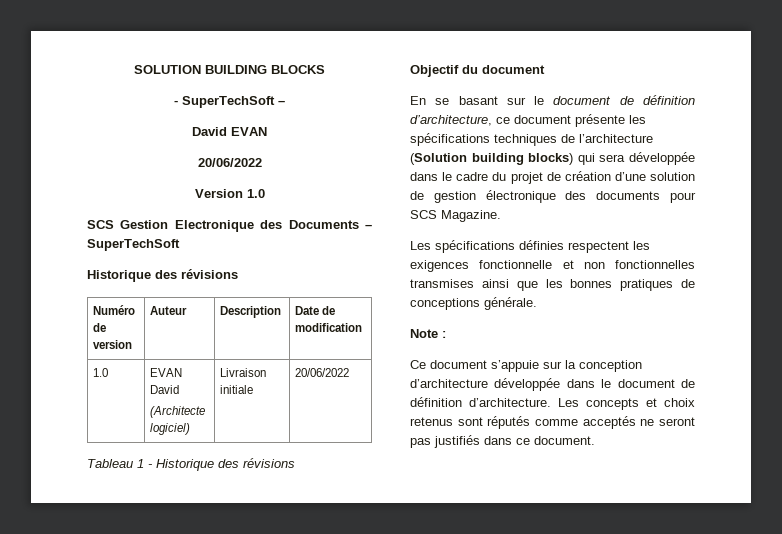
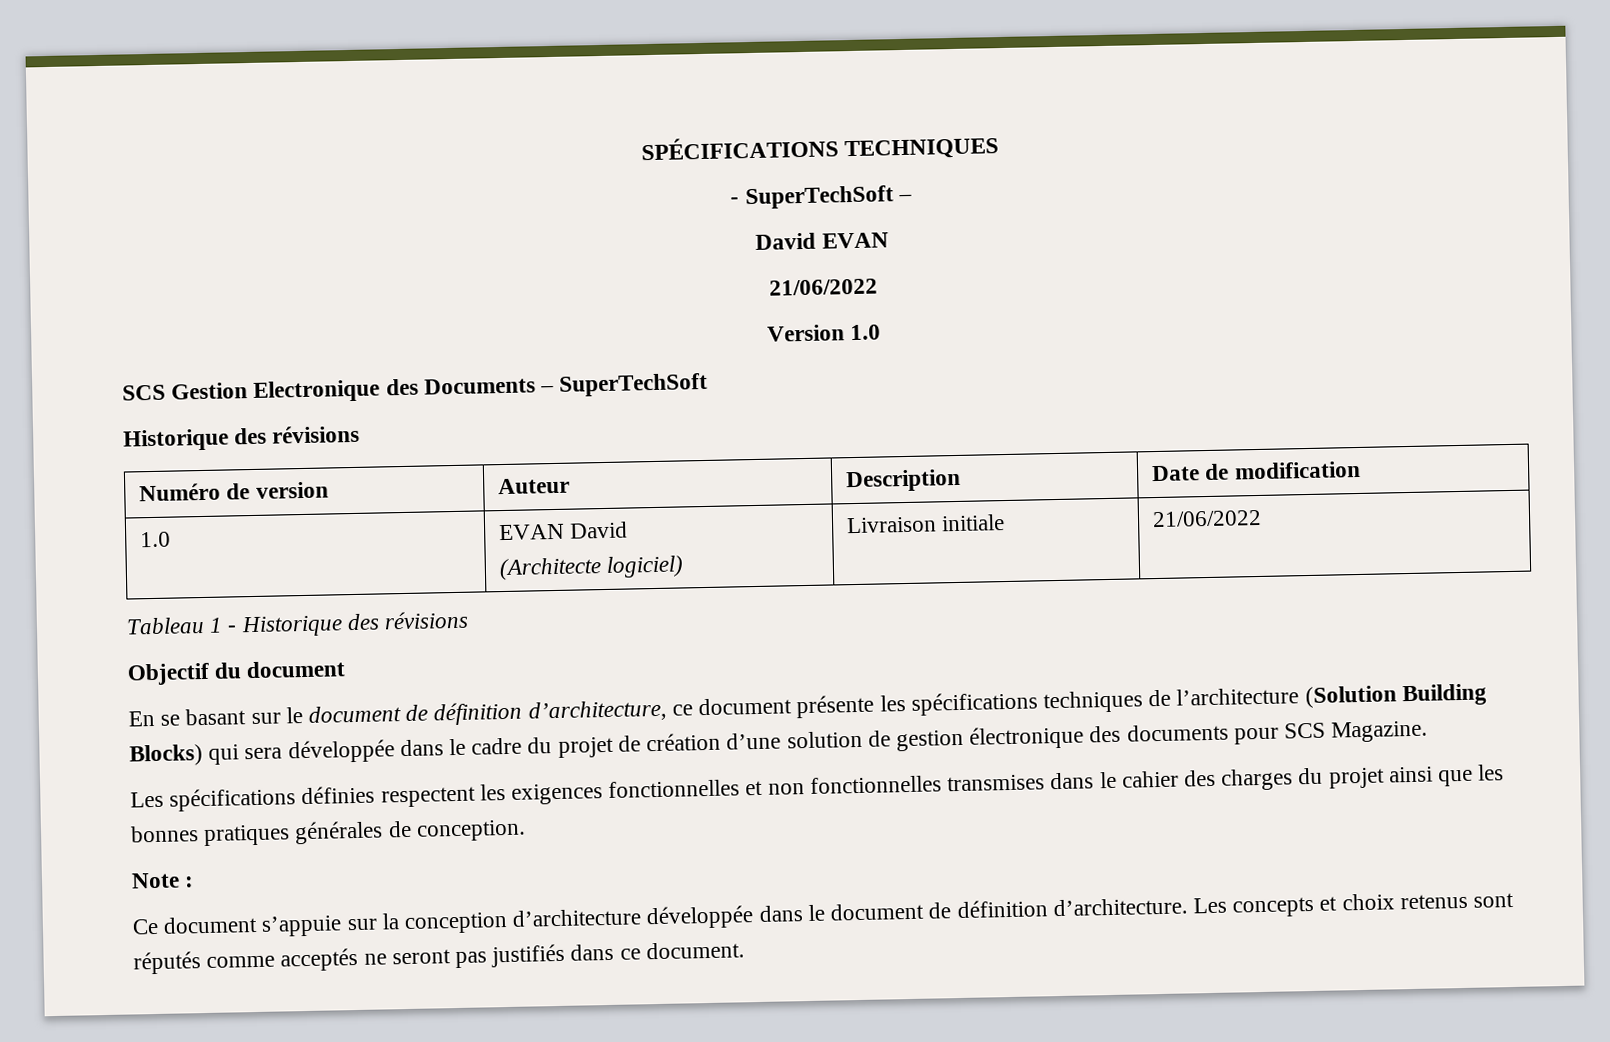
[134,65,325,74] SOLUTION BUILDING BLOCKS -> [640,135,1000,161] SPÉCIFICATIONS TECHNIQUES
[197,158,262,167] 20/06/2022 -> [768,278,878,296] 21/06/2022
[294,368,349,377] 20/06/2022 -> [1152,509,1263,528] 21/06/2022
[471,153,574,165] building blocks) -> [1401,683,1487,707] [129,744,203,767] Building Blocks)
[479,260,553,269] fonctionnelle -> [608,779,741,798] fonctionnelles
(474, 283) none -> [1050,767,1385,791] dans le cahier des charges du projet
[681,279,695,288] [410,297,537,310] de conceptions générale. -> [294,819,526,845] générales de conception.

